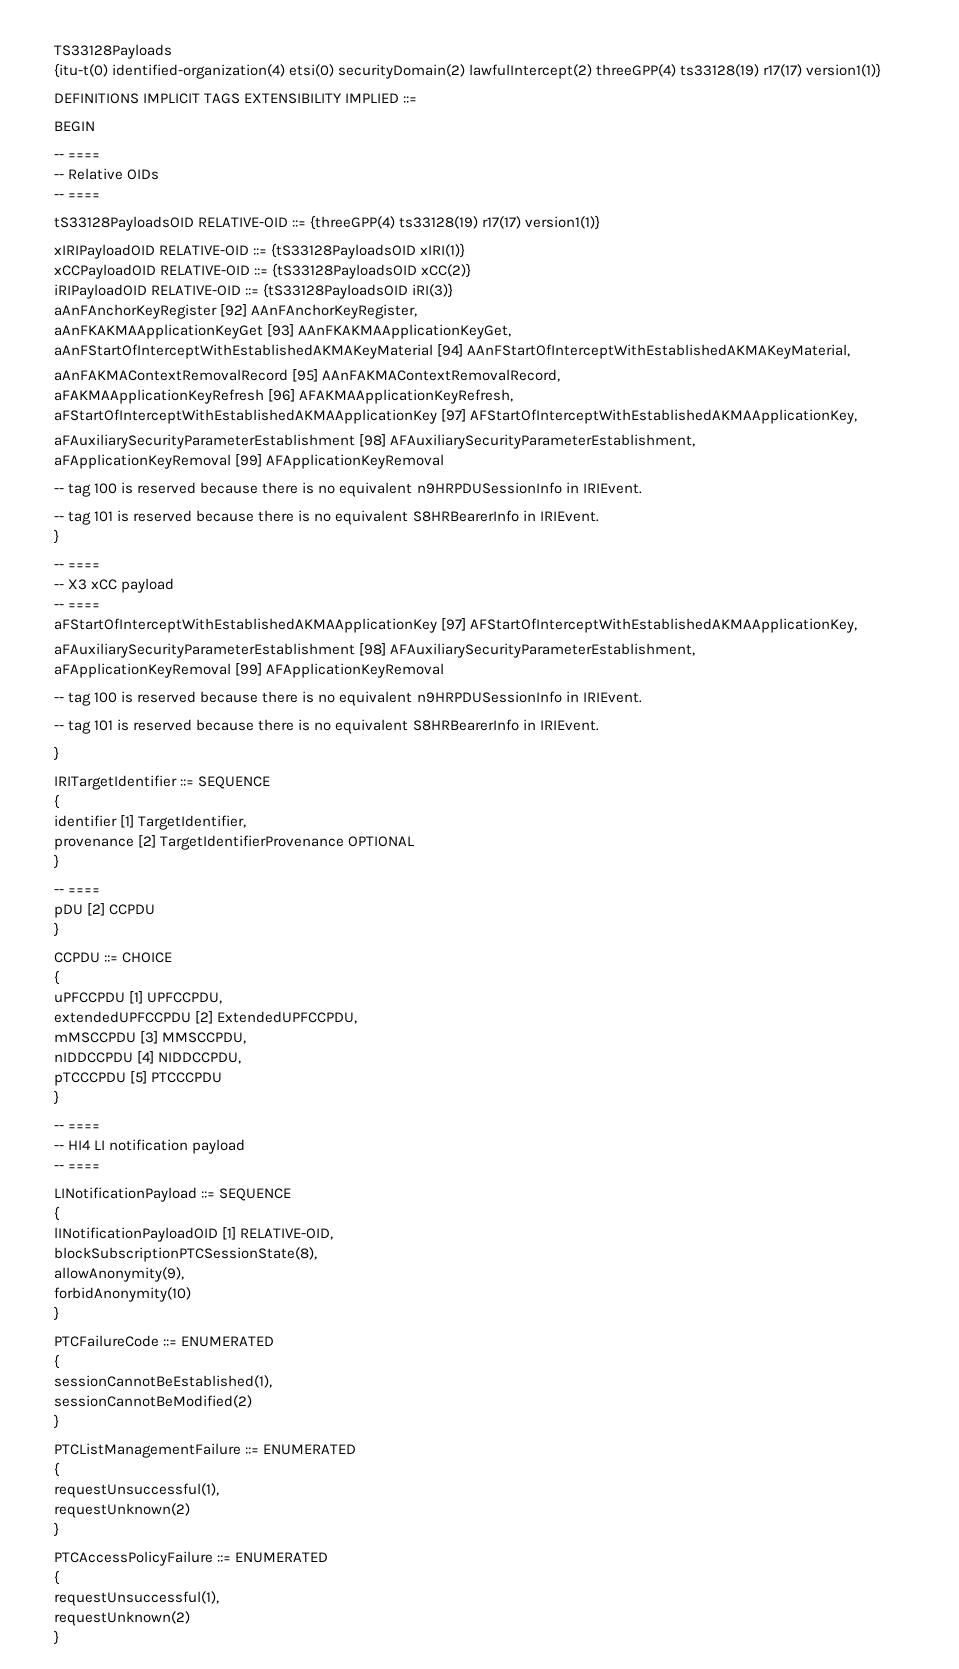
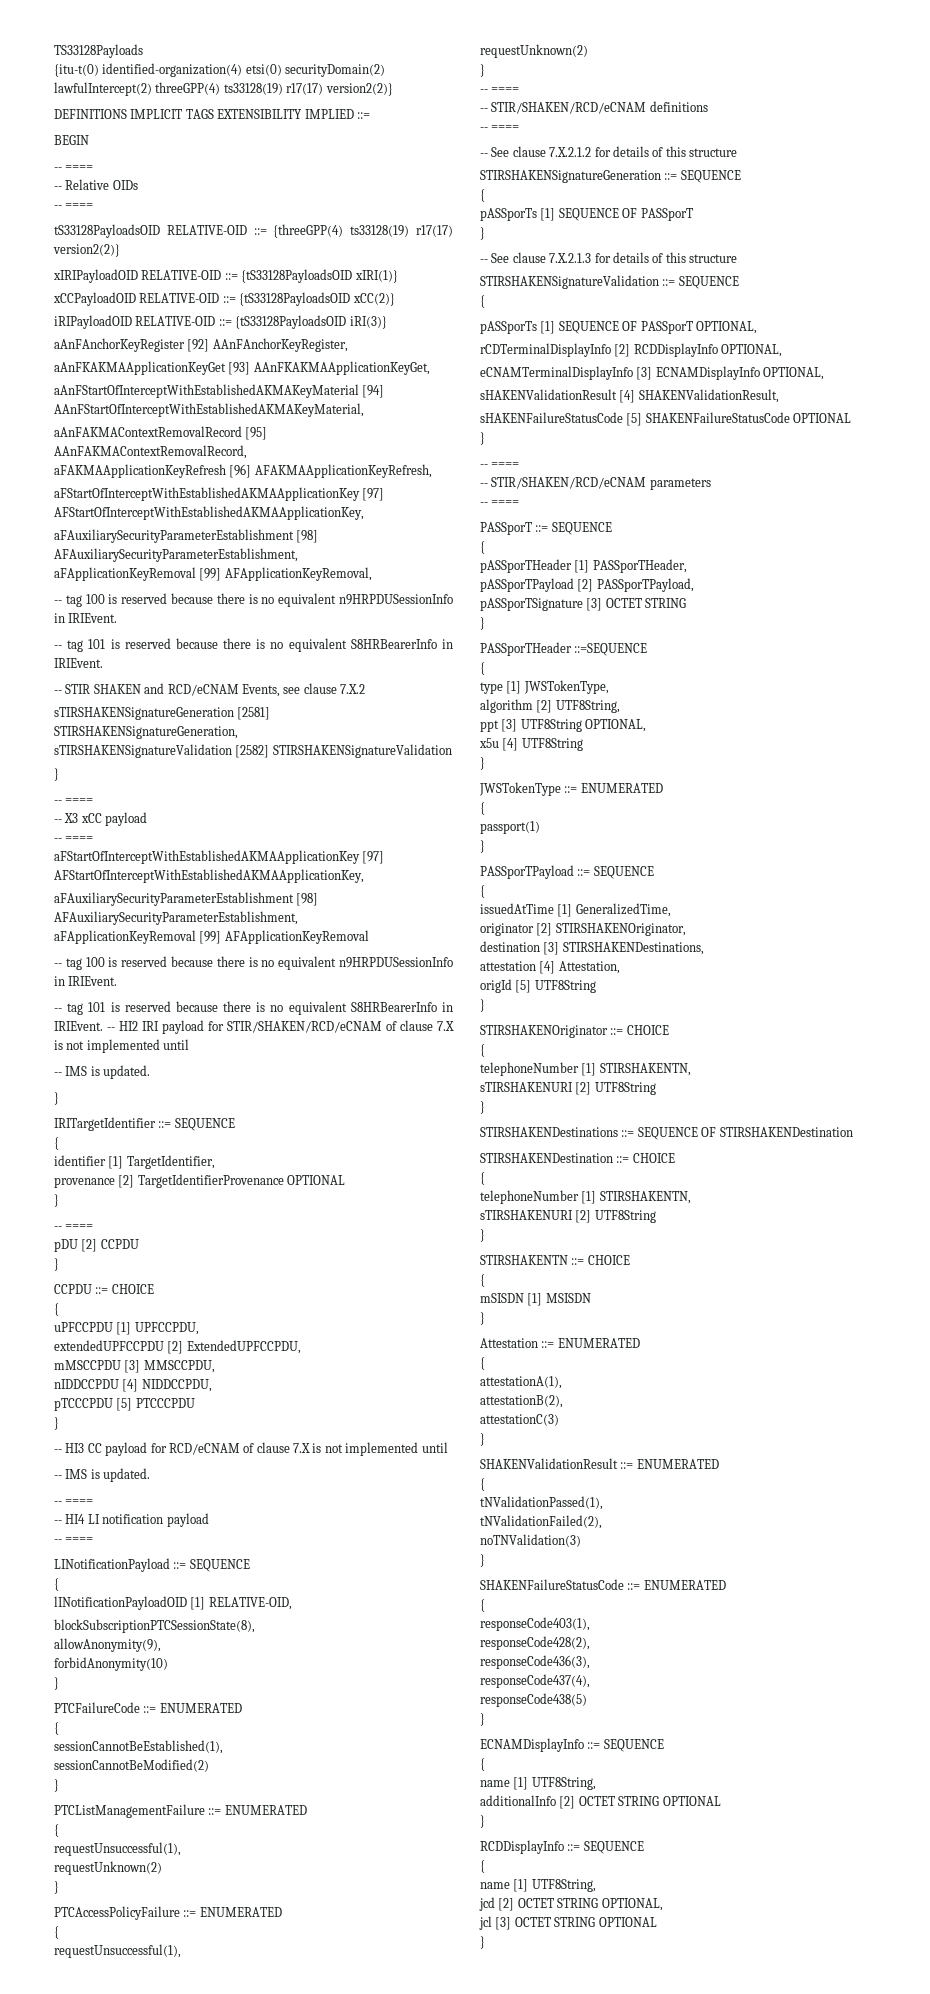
[806,63,882,78] version1(1)} -> [325,83,393,96] version2(2)}
[525,215,601,230] version1(1)} -> [53,244,120,257] version2(2)}
[266,454,445,469] AFApplicationKeyRemoval -> [224,567,372,581] AFApplicationKeyRemoval,
(599, 516) none -> [54,683,365,697] [54,707,271,720] [54,726,238,739] [54,744,452,758] // -- STIR SHAKEN and RCD/eCNAM Events, see clause 7.X.2 // sTIRSHAKENSignatureGeneration [2581] STIRSHAKENSignatureGeneration, // sTIRSHAKENSignatureValidation [2582] STIRSHAKENSignatureValidation
(599, 725) none -> [107,1020,454,1034] [54,1039,190,1053] [54,1065,151,1079] -- HI2 IRI payload for STIR/SHAKEN/RCD/eCNAM of clause 7.X is not implemented until // -- IMS is updated.
(59, 1097) none -> [54,1442,448,1456] [54,1468,151,1482] // -- HI3 CC payload for RCD/eCNAM of clause 7.X is not implemented until // -- IMS is updated.
(59, 1637) none -> [480,87,520,93] [480,101,708,114] [480,125,520,131] [480,146,737,157] [480,170,741,183] [480,189,485,202] [480,208,693,221] [480,227,485,240] [480,252,737,263] [480,275,739,289] [480,295,485,308] [480,321,757,334] [480,343,783,357] [480,366,825,380] [480,389,779,403] [480,412,852,426] [480,432,485,445] [480,462,520,468] [480,477,711,490] [480,500,520,506] [480,522,612,535] [480,541,485,554] [480,559,687,573] [480,578,694,592] [480,598,687,611] [480,617,485,630] [480,642,648,656] [480,662,485,675] [480,680,609,694] [480,699,620,713] [480,719,647,732] [479,738,583,751] [480,757,485,770] [479,782,663,796] [480,802,485,815] [480,821,540,834] [480,840,485,853] [480,865,654,879] [480,885,485,898] [480,903,671,917] [480,923,686,936] [480,941,704,955] [480,961,620,974] [480,979,596,993] [480,999,485,1012] [480,1025,669,1038] [480,1044,485,1057] [480,1062,691,1076] [480,1082,656,1095] [480,1101,485,1114] [480,1127,853,1140] [480,1153,675,1163] [480,1172,485,1185] [480,1190,691,1204] [480,1210,656,1223] [480,1229,485,1242] [480,1255,630,1265] [480,1274,485,1287] [480,1293,591,1306] [480,1312,485,1325] [480,1338,640,1348] [480,1357,485,1370] [480,1376,562,1389] [480,1395,563,1408] [480,1414,559,1426] [480,1433,485,1446] [480,1458,719,1469] [480,1478,485,1491] [480,1496,603,1510] [480,1515,602,1529] [480,1534,581,1547] [480,1554,485,1567] [480,1579,726,1590] [480,1599,485,1612] [480,1617,590,1631] [480,1636,590,1650] [480,1655,590,1669] [480,1674,590,1688] [480,1693,587,1707] [480,1713,485,1726] [480,1738,664,1752] [480,1758,485,1771] [480,1777,596,1790] [480,1795,721,1809] [480,1815,485,1828] [480,1840,644,1854] [480,1860,485,1873] [480,1879,596,1892] [479,1897,663,1911] [479,1916,657,1930] [480,1936,485,1949] // -- ==== // -- STIR/SHAKEN/RCD/eCNAM definitions // -- ==== // -- See clause 7.X.2.1.2 for details of this structure // STIRSHAKENSignatureGeneration ::= SEQUENCE // { // pASSporTs [1] SEQUENCE OF PASSporT // } // -- See clause 7.X.2.1.3 for details of this structure // STIRSHAKENSignatureValidation ::= SEQUENCE // { // pASSporTs [1] SEQUENCE OF PASSporT OPTIONAL, // rCDTerminalDisplayInfo [2] RCDDisplayInfo OPTIONAL, // eCNAMTerminalDisplayInfo [3] ECNAMDisplayInfo OPTIONAL, // sHAKENValidationResult [4] SHAKENValidationResult, // sHAKENFailureStatusCode [5] SHAKENFailureStatusCode OPTIONAL // } // -- ==== // -- STIR/SHAKEN/RCD/eCNAM parameters // -- ==== // PASSporT ::= SEQUENCE // { // pASSporTHeader [1] PASSporTHeader, // pASSporTPayload [2] PASSporTPayload, // pASSporTSignature [3] OCTET STRING // } // PASSporTHeader ::=SEQUENCE // { // type [1] JWSTokenType, // algorithm [2] UTF8String, // ppt [3] UTF8String OPTIONAL, // x5u [4] UTF8String // } // JWSTokenType ::= ENUMERATED // { // passport(1) // } // PASSporTPayload ::= SEQUENCE // { // issuedAtTime [1] GeneralizedTime, // originator [2] STIRSHAKENOriginator, // destination [3] STIRSHAKENDestinations, // attestation [4] Attestation, // origId [5] UTF8String // } // STIRSHAKENOriginator ::= CHOICE // { // telephoneNumber [1] STIRSHAKENTN, // sTIRSHAKENURI [2] UTF8String // } // STIRSHAKENDestinations ::= SEQUENCE OF STIRSHAKENDestination // STIRSHAKENDestination ::= CHOICE // { // telephoneNumber [1] STIRSHAKENTN, // sTIRSHAKENURI [2] UTF8String // } // STIRSHAKENTN ::= CHOICE // { // mSISDN [1] MSISDN // } // Attestation ::= ENUMERATED // { // attestationA(1), // attestationB(2), // attestationC(3) // } // SHAKENValidationResult ::= ENUMERATED // { // tNValidationPassed(1), // tNValidationFailed(2), // noTNValidation(3) // } // SHAKENFailureStatusCode ::= ENUMERATED // { // responseCode403(1), // responseCode428(2), // responseCode436(3), // responseCode437(4), // responseCode438(5) // } // ECNAMDisplayInfo ::= SEQUENCE // { // name [1] UTF8String, // additionalInfo [2] OCTET STRING OPTIONAL // } // RCDDisplayInfo ::= SEQUENCE // { // name [1] UTF8String, // jcd [2] OCTET STRING OPTIONAL, // jcl [3] OCTET STRING OPTIONAL // }

